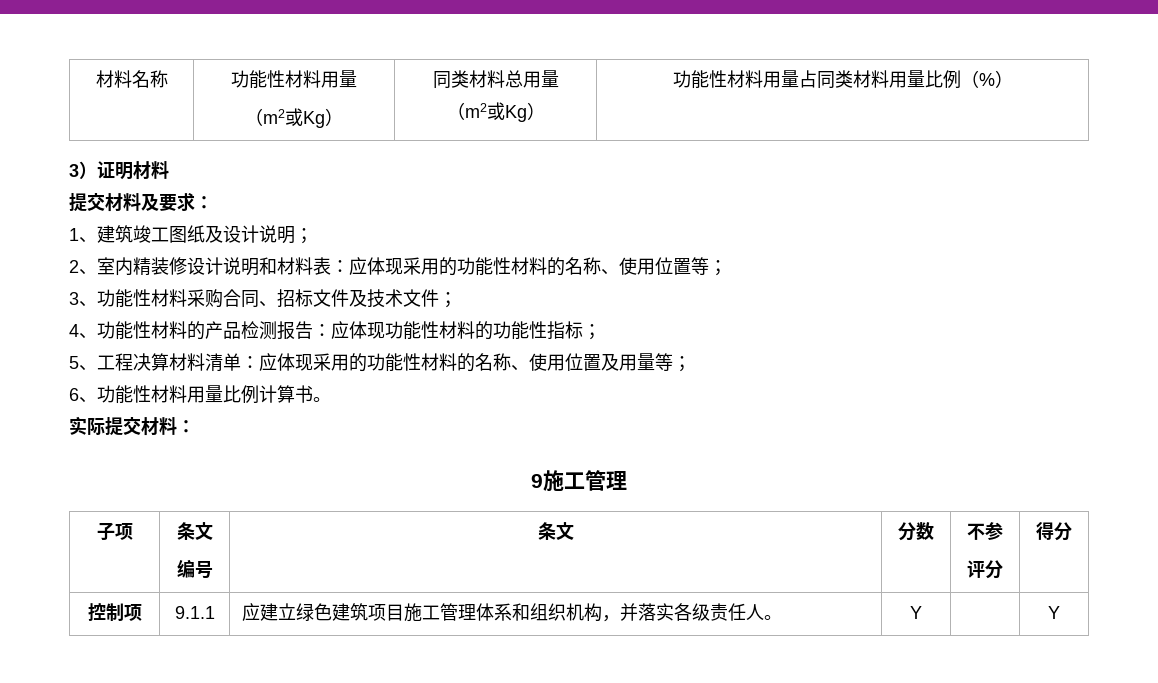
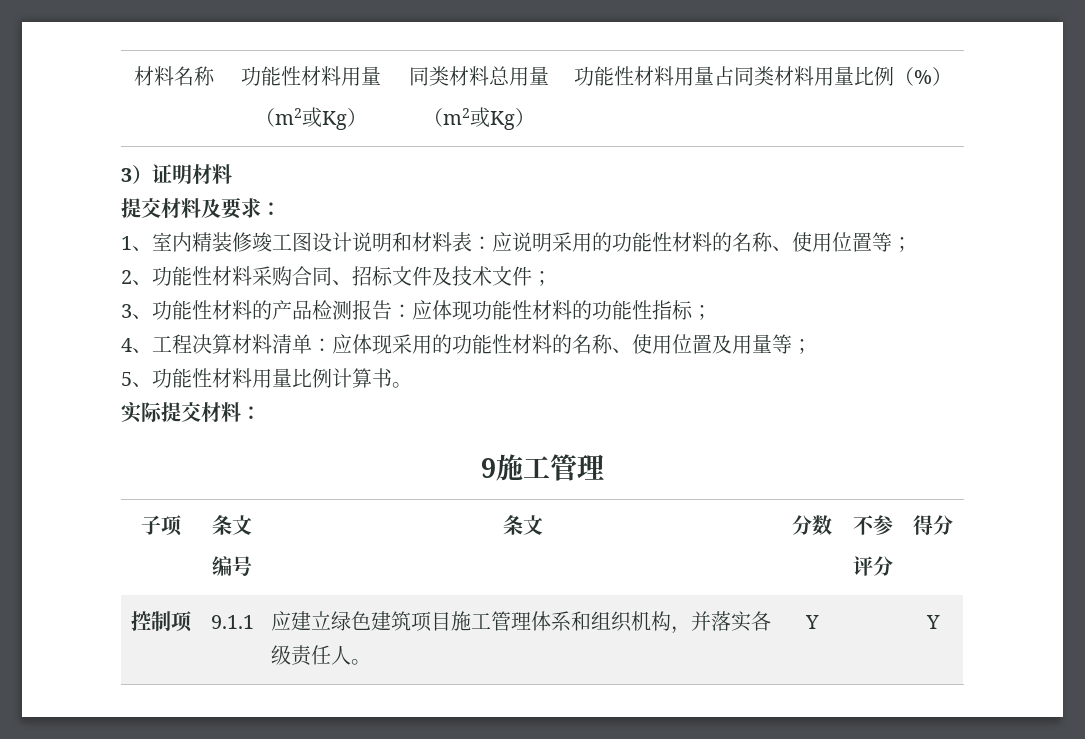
[97,225,313,244] [69,260,97,275] 建筑竣工图纸及设计说明； // 2、 -> (152, 248) none
(187, 266) none -> [252,232,312,252] 竣工图
[367,257,403,275] 体现 -> [512,232,552,252] 说明
[69,292,79,305] 3 -> [121,270,132,284] 2
[69,324,79,337] 4 -> [121,304,132,318] 3
[69,356,79,369] 5 -> [121,338,132,352] 4
[69,388,79,401] 6 -> [121,372,132,386] 5

